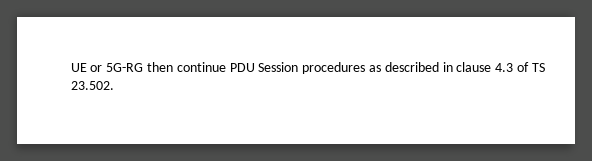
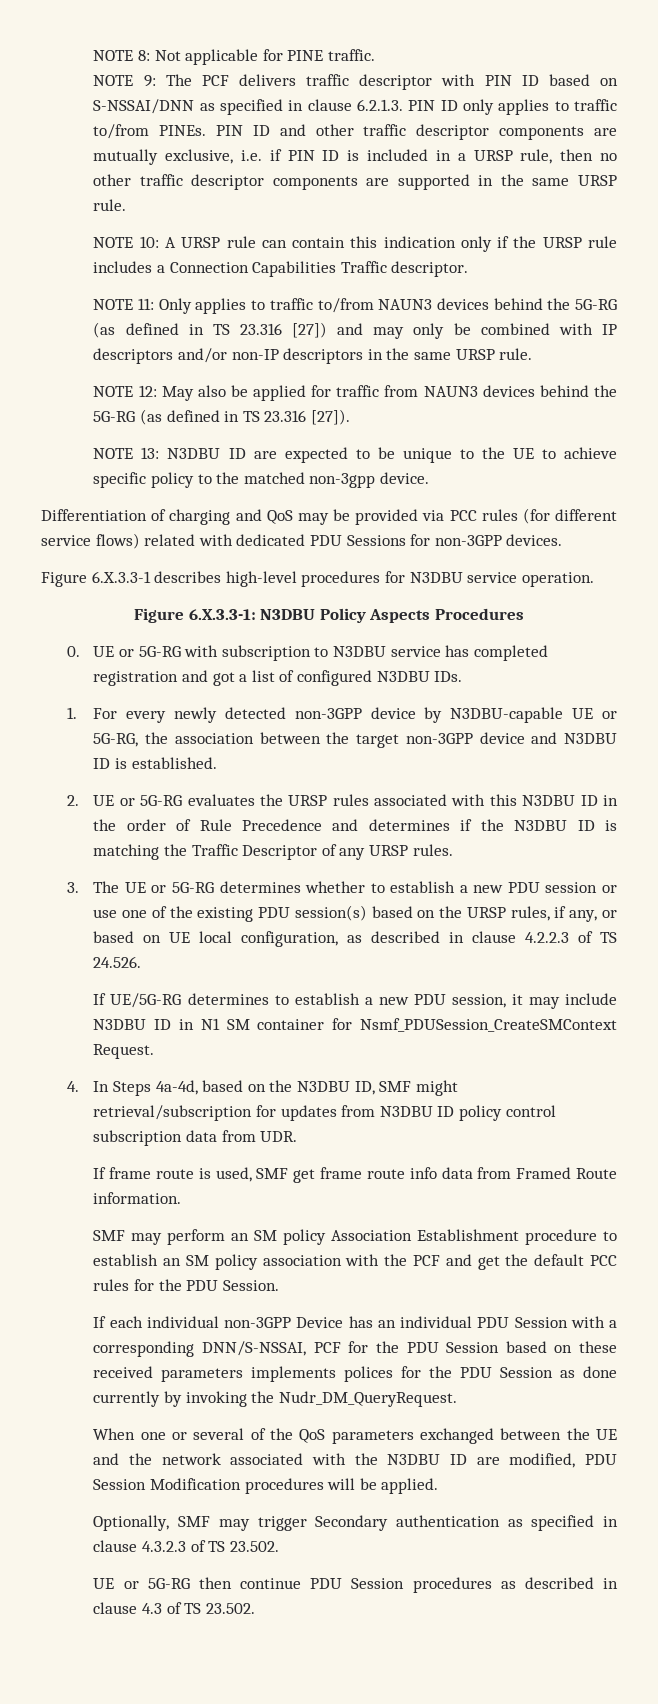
(70, 67) none -> [93,49,375,65] [93,74,618,90] [93,99,618,115] [93,124,617,140] [93,149,617,165] [93,174,617,190] [93,199,127,211] [93,236,618,252] [93,261,469,277] [93,298,617,314] [93,322,617,339] [93,348,533,364] [93,385,617,401] [93,409,350,425] [93,447,617,463] [93,472,429,488] [41,508,618,525] [41,533,563,549] [41,571,594,587] [134,608,524,623] [67,645,548,661] [93,670,463,686] [67,707,617,723] [93,732,618,748] [93,757,217,769] [67,794,618,806] [93,819,617,831] [93,844,453,860] [67,881,617,893] [93,905,617,922] [93,931,617,947] [93,956,142,968] [93,993,617,1009] [93,1018,617,1032] [93,1044,155,1059] [67,1080,458,1096] [93,1105,556,1121] [93,1130,298,1146] [93,1167,617,1183] [93,1192,182,1204] [93,1229,617,1245] [93,1254,617,1270] [93,1279,279,1291] [93,1316,617,1328] [93,1341,617,1357] [93,1366,617,1382] [93,1391,457,1407] [93,1428,617,1444] [93,1453,617,1468] [93,1478,439,1494] [93,1515,618,1531] [93,1540,279,1552] NOTE 8: Not applicable for PINE traffic. // NOTE 9: The PCF delivers traffic descriptor with PIN ID based on S-NSSAI/DNN as specified in clause 6.2.1.3. PIN ID only applies to traffic to/from PINEs. PIN ID and other traffic descriptor components are mutually exclusive, i.e. if PIN ID is included in a URSP rule, then no other traffic descriptor components are supported in the same URSP rule. // NOTE 10: A URSP rule can contain this indication only if the URSP rule includes a Connection Capabilities Traffic descriptor. // NOTE 11: Only applies to traffic to/from NAUN3 devices behind the 5G-RG (as defined in TS 23.316 [27]) and may only be combined with IP descriptors and/or non-IP descriptors in the same URSP rule. // NOTE 12: May also be applied for traffic from NAUN3 devices behind the 5G-RG (as defined in TS 23.316 [27]). // NOTE 13: N3DBU ID are expected to be unique to the UE to achieve specific policy to the matched non-3gpp device. // Differentiation of charging and QoS may be provided via PCC rules (for different service flows) related with dedicated PDU Sessions for non-3GPP devices. // Figure 6.X.3.3-1 describes high-level procedures for N3DBU service operation. // Figure 6.X.3.3-1: N3DBU Policy Aspects Procedures // 0. UE or 5G-RG with subscription to N3DBU service has completed registration and got a list of configured N3DBU IDs. // 1. For every newly detected non-3GPP device by N3DBU-capable UE or 5G-RG, the association between the target non-3GPP device and N3DBU ID is established. // 2. UE or 5G-RG evaluates the URSP rules associated with this N3DBU ID in the order of Rule Precedence and determines if the N3DBU ID is matching the Traffic Descriptor of any URSP rules. // 3. The UE or 5G-RG determines whether to establish a new PDU session or use one of the existing PDU session(s) based on the URSP rules, if any, or based on UE local configuration, as described in clause 4.2.2.3 of TS 24.526. // If UE/5G-RG determines to establish a new PDU session, it may include N3DBU ID in N1 SM container for Nsmf_PDUSession_CreateSMContext Request. // 4. In Steps 4a-4d, based on the N3DBU ID, SMF might retrieval/subscription for updates from N3DBU ID policy control subscription data from UDR. // If frame route is used, SMF get frame route info data from Framed Route information. // SMF may perform an SM policy Association Establishment procedure to establish an SM policy association with the PCF and get the default PCC rules for the PDU Session. // If each individual non-3GPP Device has an individual PDU Session with a corresponding DNN/S-NSSAI, PCF for the PDU Session based on these received parameters implements polices for the PDU Session as done currently by invoking the Nudr_DM_QueryRequest. // When one or several of the QoS parameters exchanged between the UE and the network associated with the N3DBU ID are modified, PDU Session Modification procedures will be applied. // Optionally, SMF may trigger Secondary authentication as specified in clause 4.3.2.3 of TS 23.502. //

